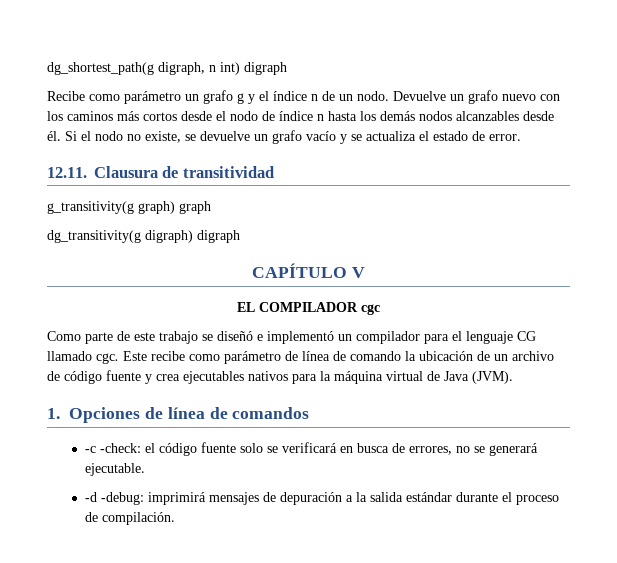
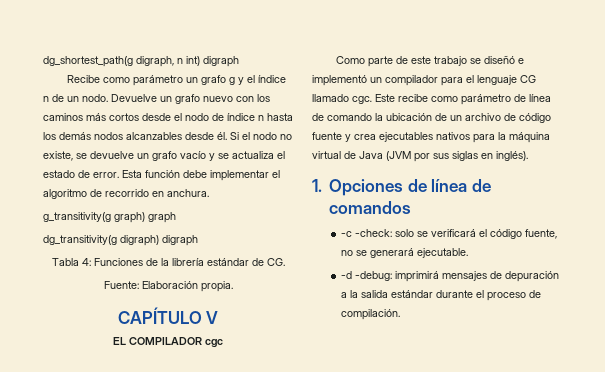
[47,166,274,178] // 12.11. Clausura de transitividad -> [122,170,280,181] [43,189,209,199] Esta función debe implementar el algoritmo de recorrido en anchura.
(240, 236) none -> [51,258,285,266] [103,281,233,292] // Tabla 4: Funciones de la librería estándar de CG. // Fuente: Elaboración propia.
[472,371,513,384] (JVM). -> [386,151,528,162] (JVM por sus siglas en inglés).
[144,442,452,456] el código fuente solo se verificará en busca de errores, -> [395,229,558,239] solo se verificará el código fuente,

